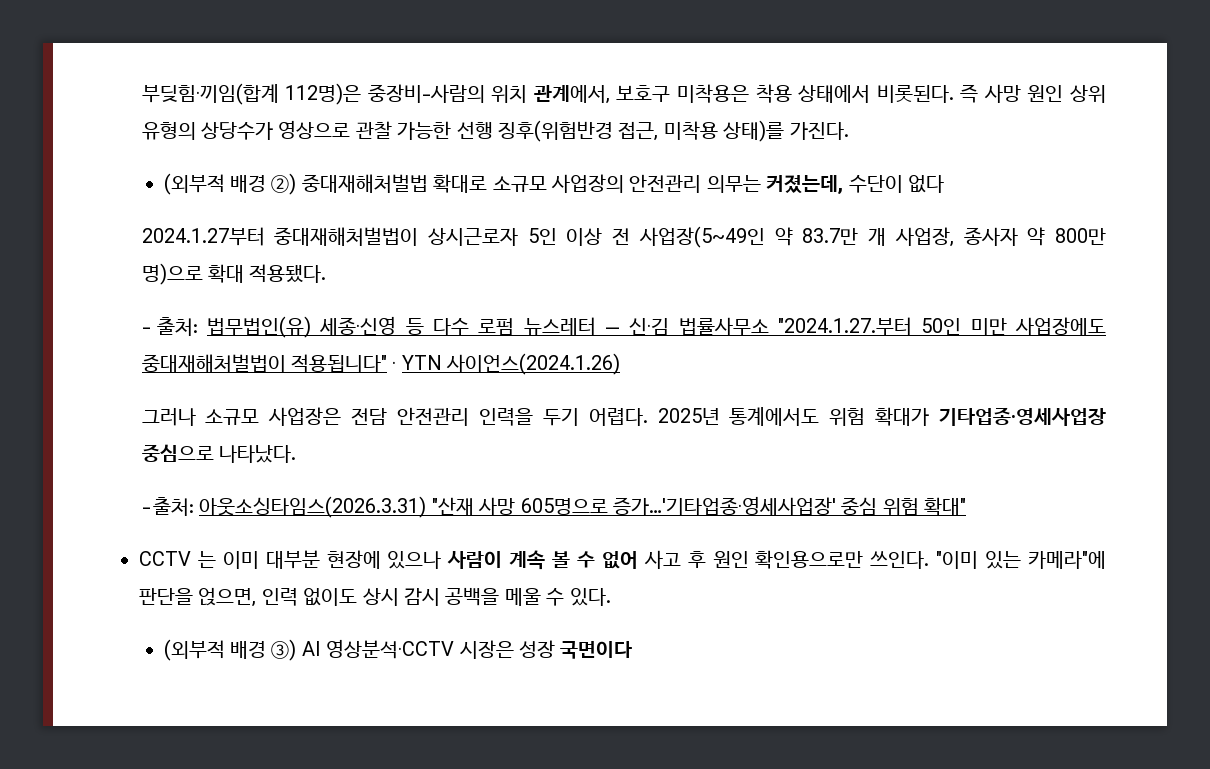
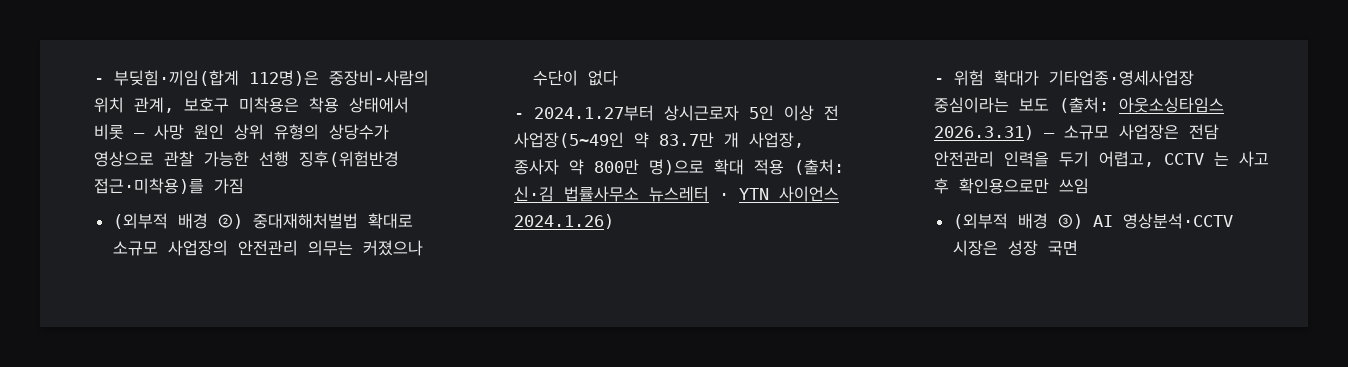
(141, 94) none -> [93,78,104,84] -
[533,85,610,104] 관계에서, -> [133,97,174,113] 관계,
[876,84,979,103] 비롯된다. 즉 -> [93,124,145,140] 비롯 —
[618,120,849,142] 접근, 미착용 상태)를 가진다. -> [93,178,244,194] 접근·미착용)를 가짐
[766,175,844,194] 커졌는데, -> [362,240,423,256] 커졌으나
[141,227,419,246] 2024.1.27부터 중대재해처벌법이 -> [513,105,654,121] - 2024.1.27부터
[249,264,327,283] [141,316,1107,338] [141,353,621,375] [141,408,196,426] 적용됐다. // ‐ 출처: 법무법인(유) 세종·신영 등 다수 로펌 뉴스레터 — 신·김 법률사무소 "2024.1.27.부터 50인 미만 사업장에도 중대재해처벌법이 적용됩니다" · YTN 사이언스(2024.1.26) // 그러나 -> [753,159,844,175] [513,186,839,202] [513,214,614,229] [933,70,1194,86] [933,97,1224,113] [933,125,1055,140] 적용 (출처: 신·김 법률사무소 뉴스레터 · YTN 사이언스 2024.1.26) // - 위험 확대가 기타업종·영세사업장 중심이라는 보도 (출처: 아웃소싱타임스 2026.3.31) —
[588,407,1106,426] [141,444,296,463] [141,496,967,518] [139,550,1107,570] [139,587,611,607] 어렵다. 2025년 통계에서도 위험 확대가 기타업종·영세사업장 중심으로 나타났다. // ‐ 출처: 아웃소싱타임스(2026.3.31) "산재 사망 605명으로 증가…'기타업종·영세사업장' 중심 위험 확대" // CCTV 는 이미 대부분 현장에 있으나 사람이 계속 볼 수 없어 사고 후 원인 확인용으로만 쓰인다. "이미 있는 카메라"에 판단을 얹으면, 인력 없이도 상시 감시 공백을 메울 수 있다. -> [1098,151,1269,167] [933,178,1089,194] 어렵고, CCTV 는 사고 후 확인용으로만 쓰임
[560,641,633,659] 국면이다 -> [1047,240,1078,256] 국면

